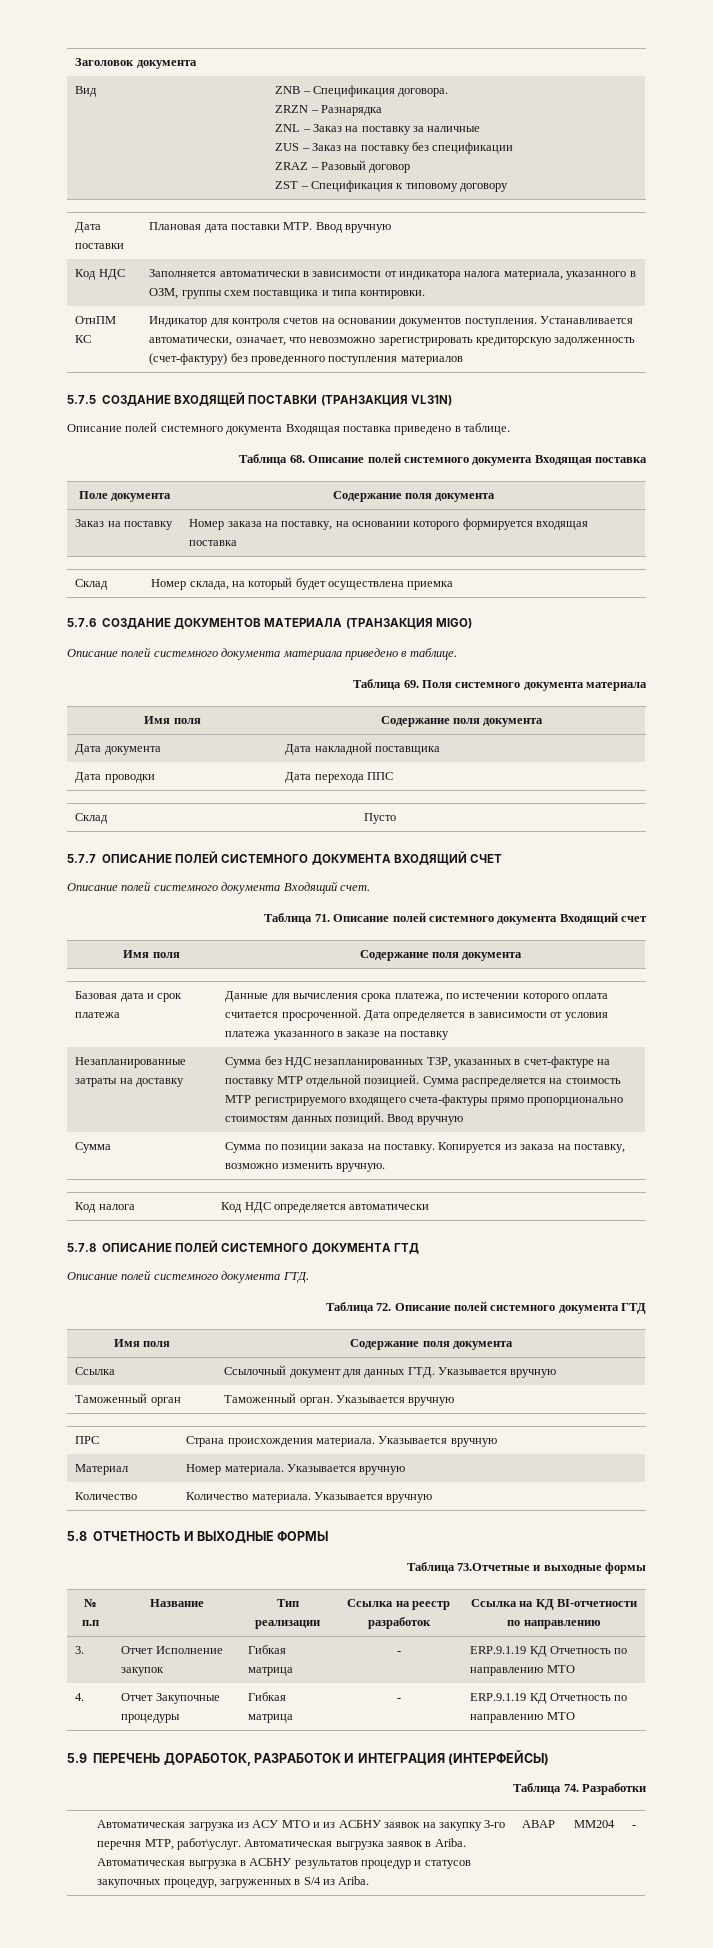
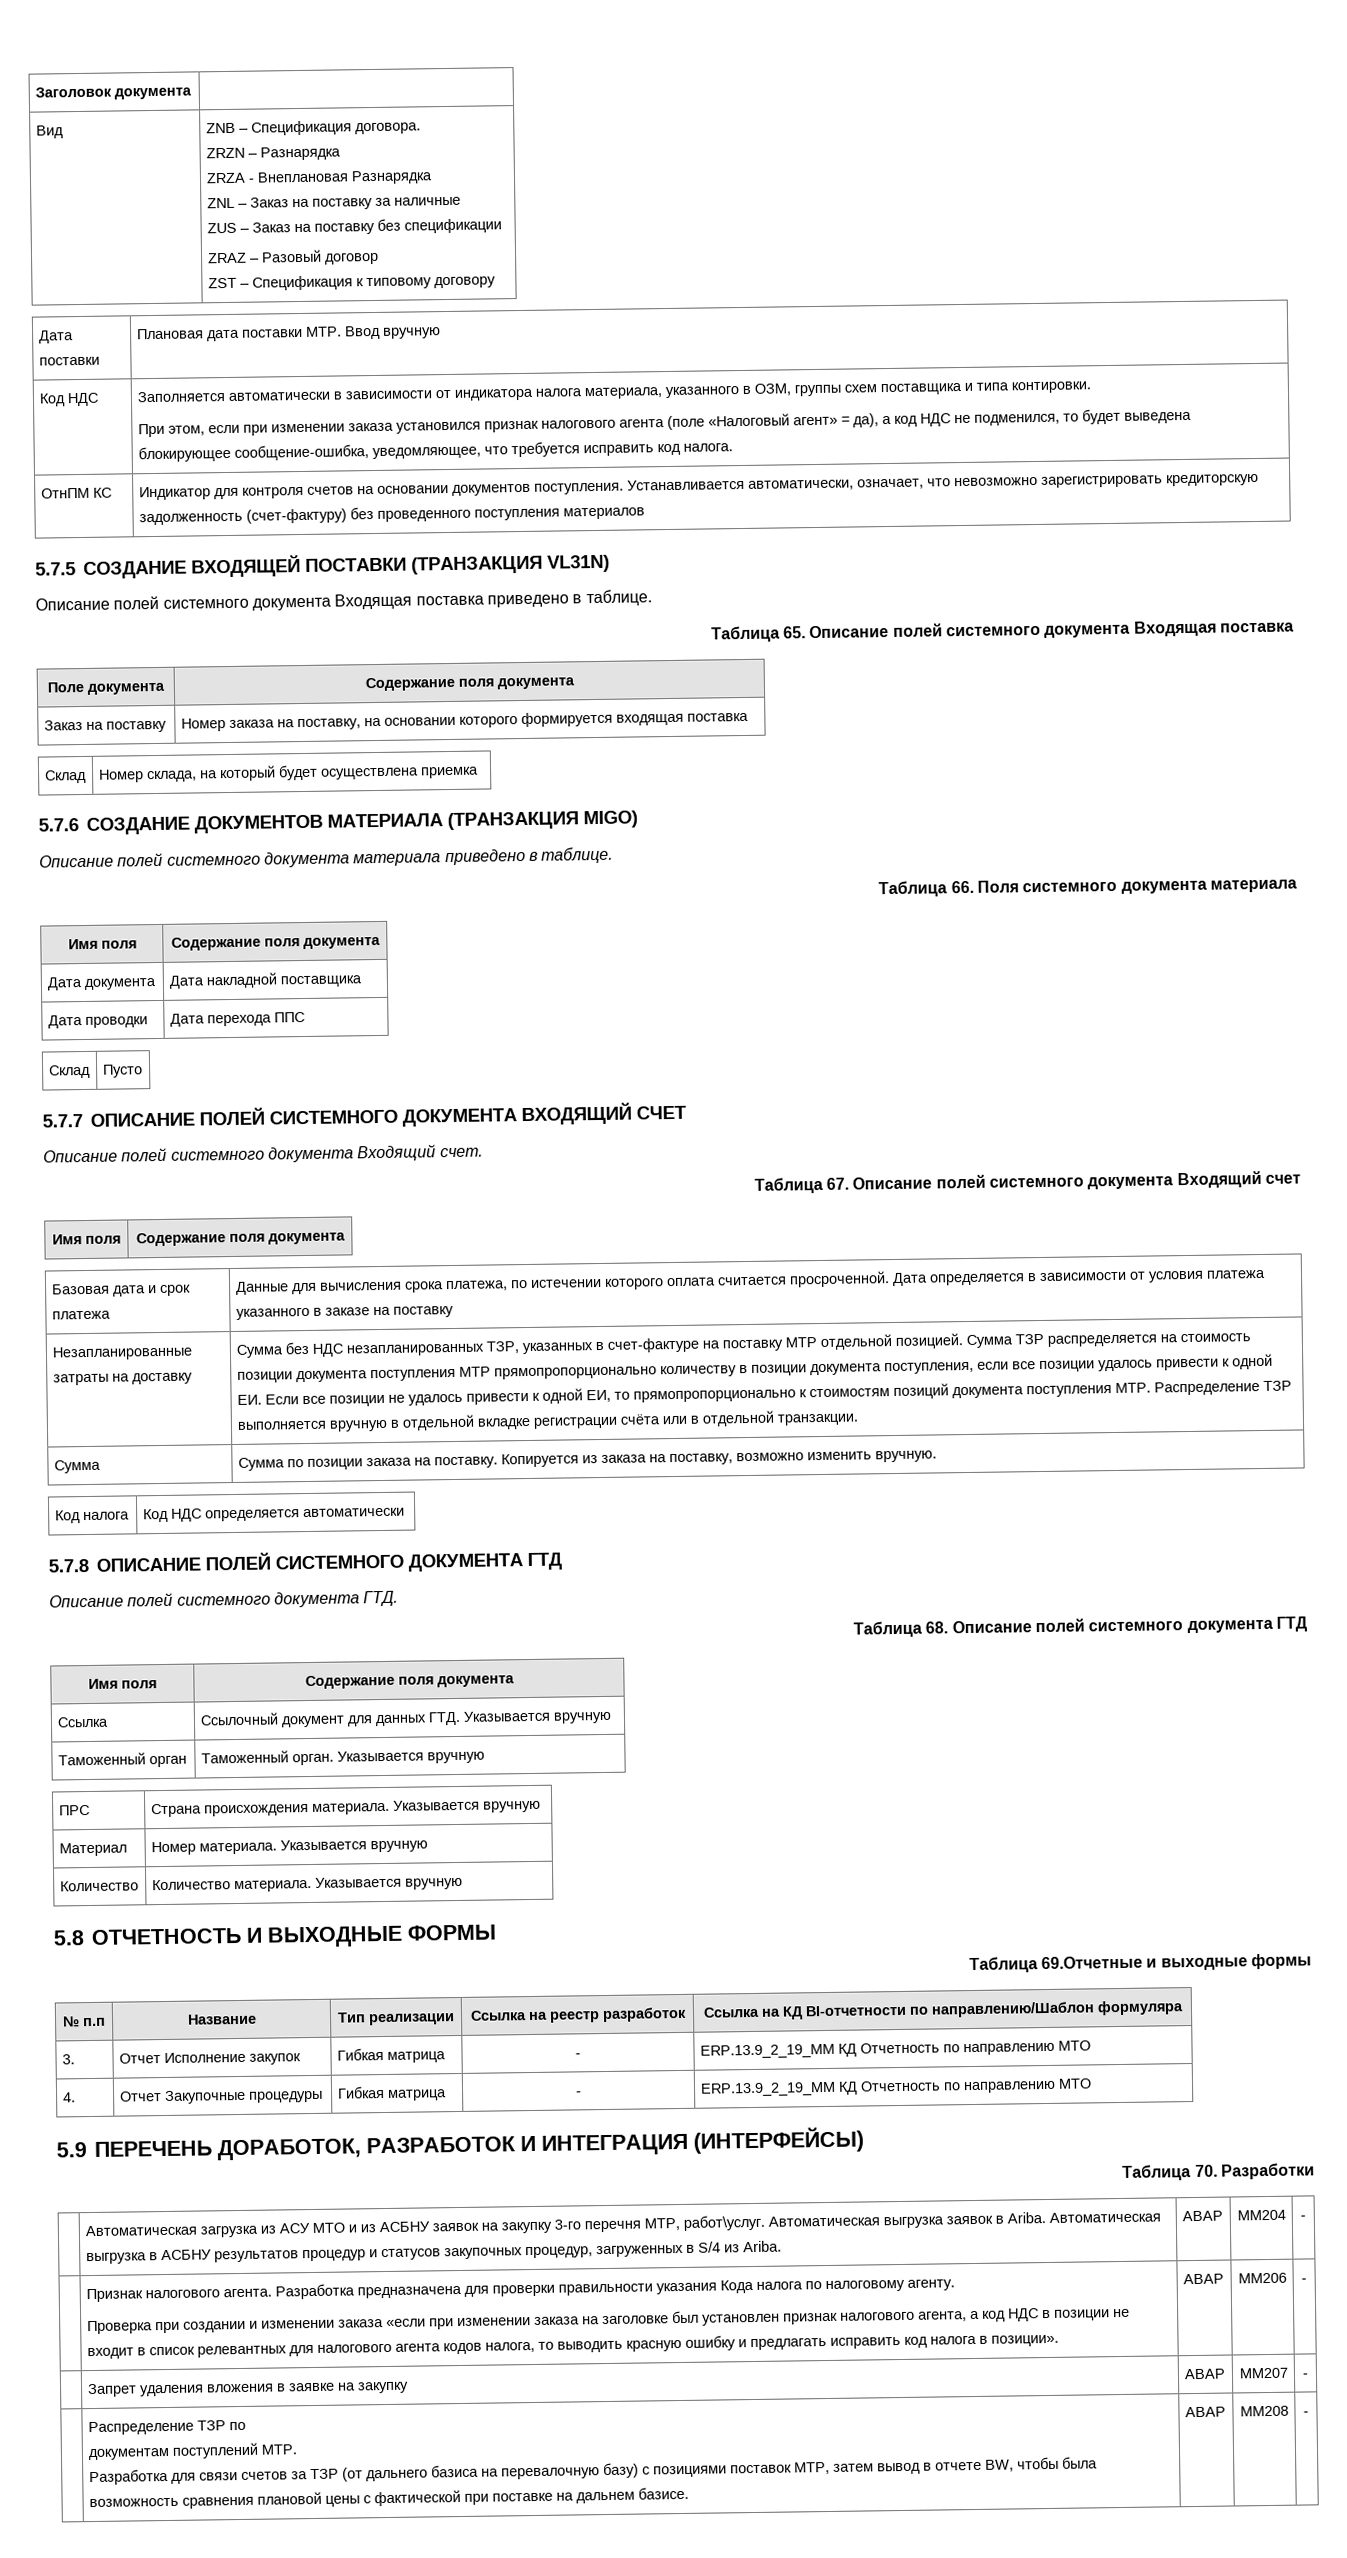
(382, 110) none -> [205,170,433,185] // ZRZA - Внеплановая Разнарядка
(426, 294) none -> [137,408,1192,438] [137,441,733,463] // При этом, если при изменении заказа установился признак налогового агента (поле «Налоговый агент» = да), а код НДС не подменился, то будет выведена блокирующее сообщение-ошибка, уведомляющее, что требуется исправить код налога.
[289,455,305,463] 68. -> [783,626,807,639] 65.
[403,680,419,688] 69. -> [950,880,974,894] 66.
[314,914,330,922] 71. -> [826,1177,850,1190] 67.
(459, 1081) none -> [1014,1333,1044,1345] ТЗР
[225,1094,624,1106] [225,1112,463,1125] МТР регистрируемого входящего счета-фактуры прямо пропорционально стоимостям данных позиций. Ввод вручную -> [236,1353,1273,1383] [236,1380,1292,1407] [236,1410,858,1432] позиции документа поступления МТР прямопропорционально количеству в позиции документа поступления, если все позиции удалось привести к одной ЕИ. Если все позиции не удалось привести к одной ЕИ, то прямопропорционально к стоимостям позиций документа поступления МТР. Распределение ТЗР выполняется вручную в отдельной вкладке регистрации счёта или в отдельной транзакции.
[376,1303,392,1311] 72. -> [925,1621,949,1634] 68.
[456,1563,530,1571] 73.Отчетные -> [1041,1955,1144,1970] 69.Отчетные
[523,1620,601,1629] направлению -> [930,2000,1184,2018] направлению/Шаблон формуляра
[470,1646,527,1654] ERP.9.1.19 -> [699,2043,835,2059] ERP.13.9_2_19_MM
[470,1693,527,1701] ERP.9.1.19 -> [699,2081,836,2097] ERP.13.9_2_19_MM
[563,1784,579,1792] 74. -> [1194,2164,1218,2177] 70.
(636, 1826) none -> [85,2279,955,2303] [86,2308,1130,2335] [86,2334,1059,2360] [1182,2273,1224,2285] [1237,2272,1287,2284] [1301,2278,1307,2283] [86,2381,409,2398] [1183,2368,1226,2380] [1238,2367,1289,2379] [1302,2373,1309,2378] [87,2420,246,2436] [87,2442,297,2461] [88,2456,1098,2486] [88,2486,689,2509] [1184,2406,1226,2418] [1239,2405,1289,2417] [1303,2411,1309,2416] // | Признак налогового агента. Разработка предназначена для проверки правильности указания Кода налога по налоговому агенту. // Проверка при создании и изменении заказа «если при изменении заказа на заголовке был установлен признак налогового агента, а код НДС в позиции не входит в список релевантных для налогового агента кодов налога, то выводить красную ошибку и предлагать исправить код налога в позиции». | АВАР | MM206 | - // | Запрет удаления вложения в заявке на закупку | ABAP | MM207 | - // | Распределение ТЗР по // документам поступлений МТР. // Разработка для связи счетов за ТЗР (от дальнего базиса на перевалочную базу) с позициями поставок МТР, затем вывод в отчете BW, чтобы была возможность сравнения плановой цены с фактической при поставке на дальнем базисе. | ABAP | MM208 | -

